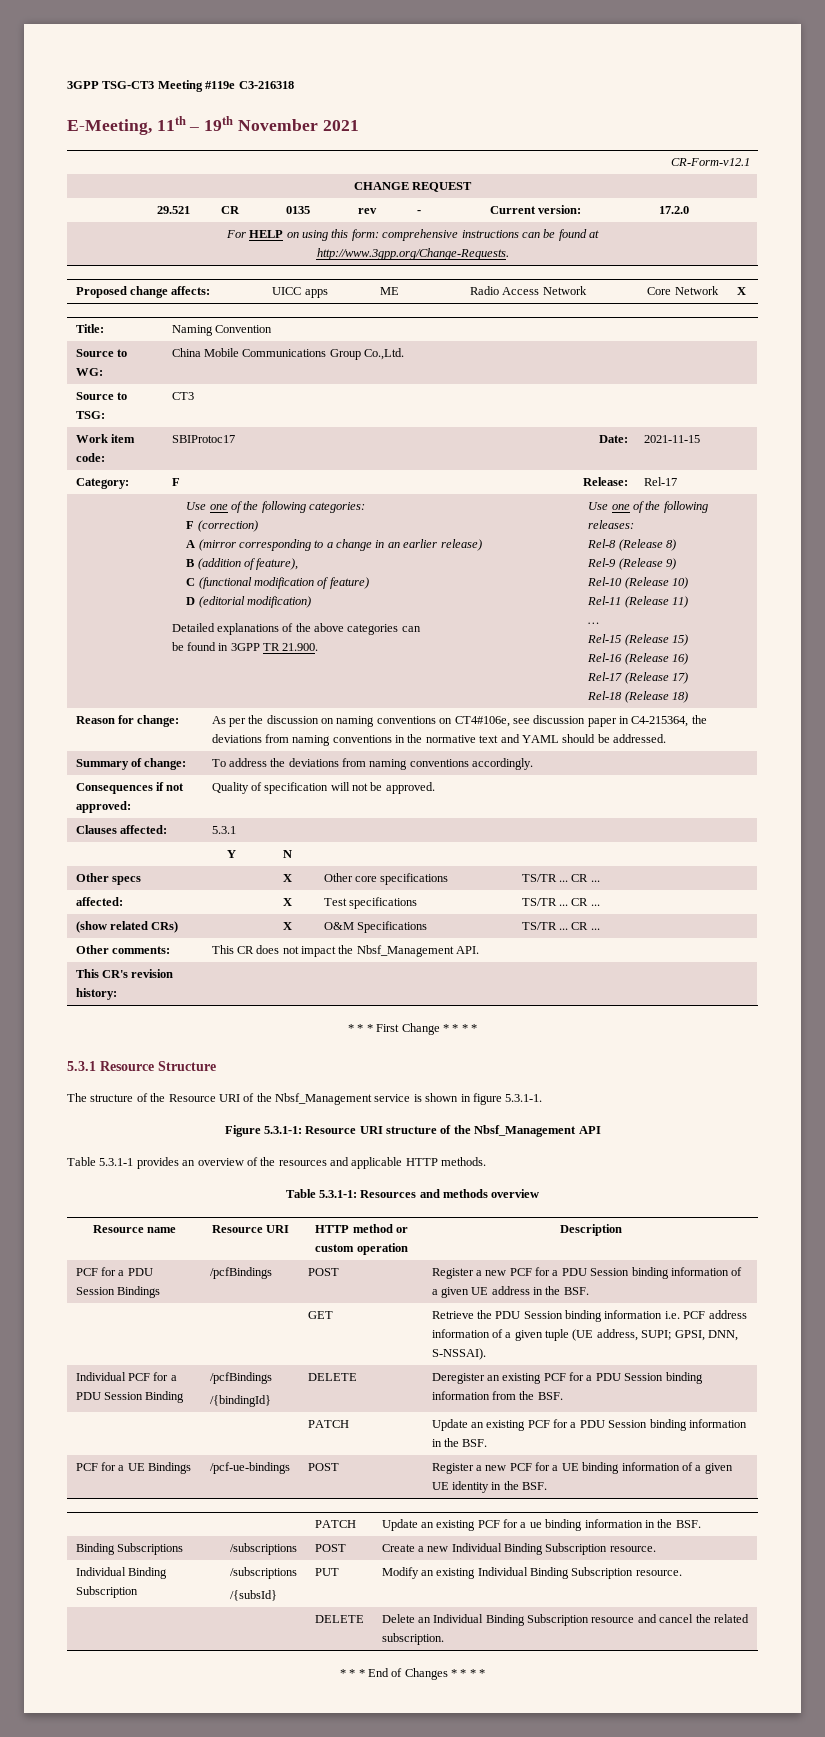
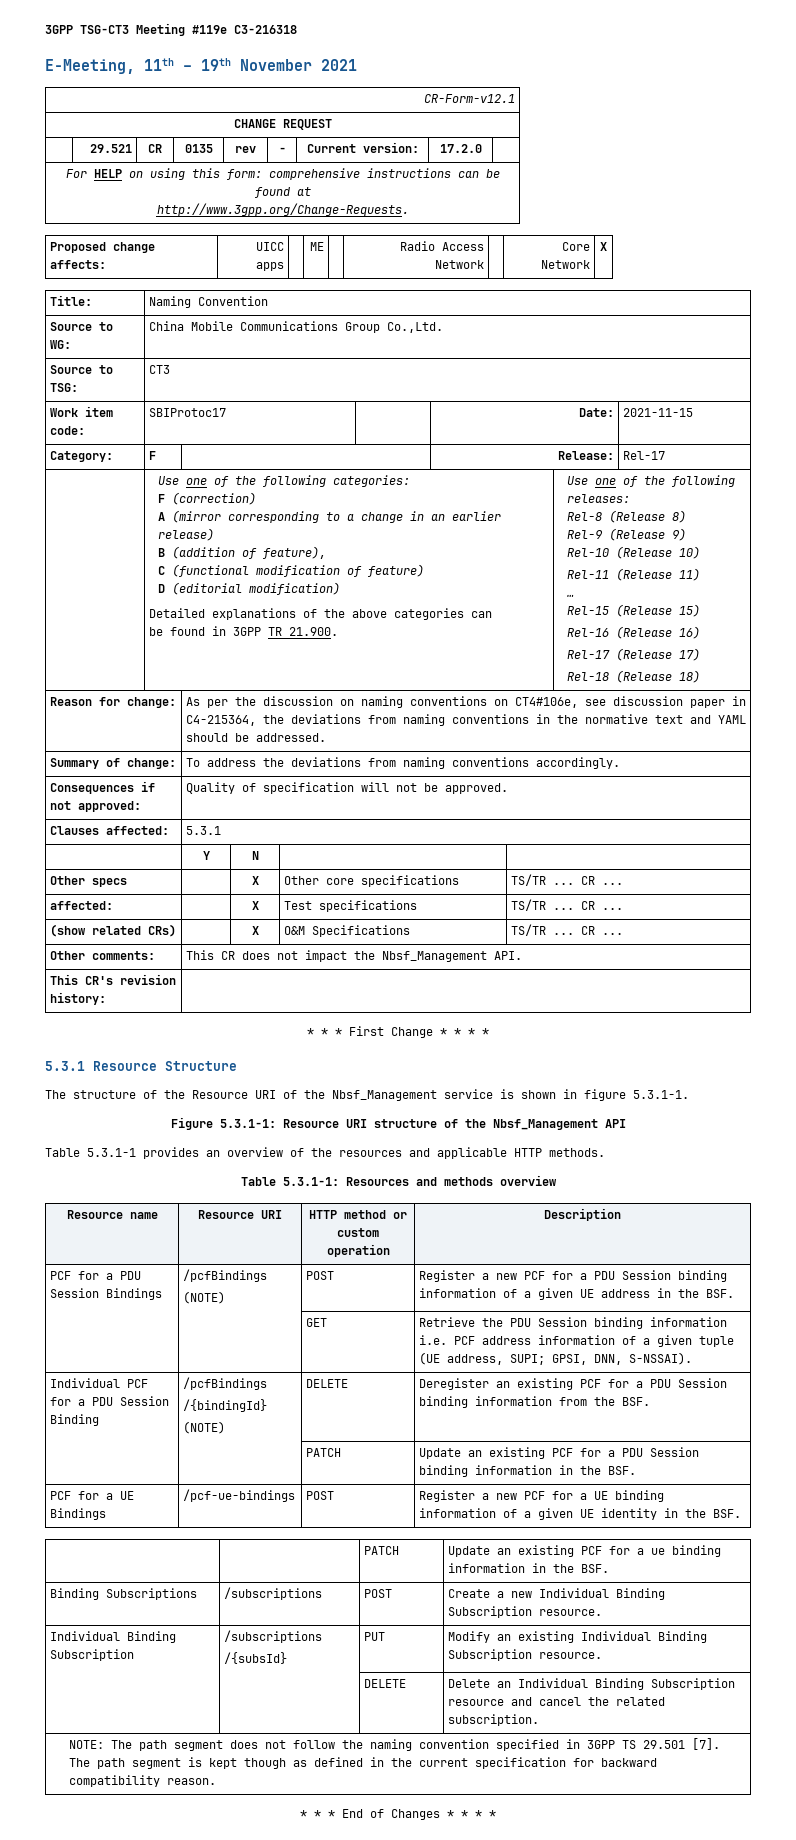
(272, 1273) none -> [182,1291,225,1304] // (NOTE)
(271, 1401) none -> [182,1421,225,1434] // (NOTE)
(444, 1639) none -> [68,1738,720,1751] [68,1757,657,1769] [68,1775,216,1787] // NOTE: The path segment does not follow the naming convention specified in 3GPP TS 29.501 [7]. The path segment is kept though as defined in the current specification for backward compatibility reason.

